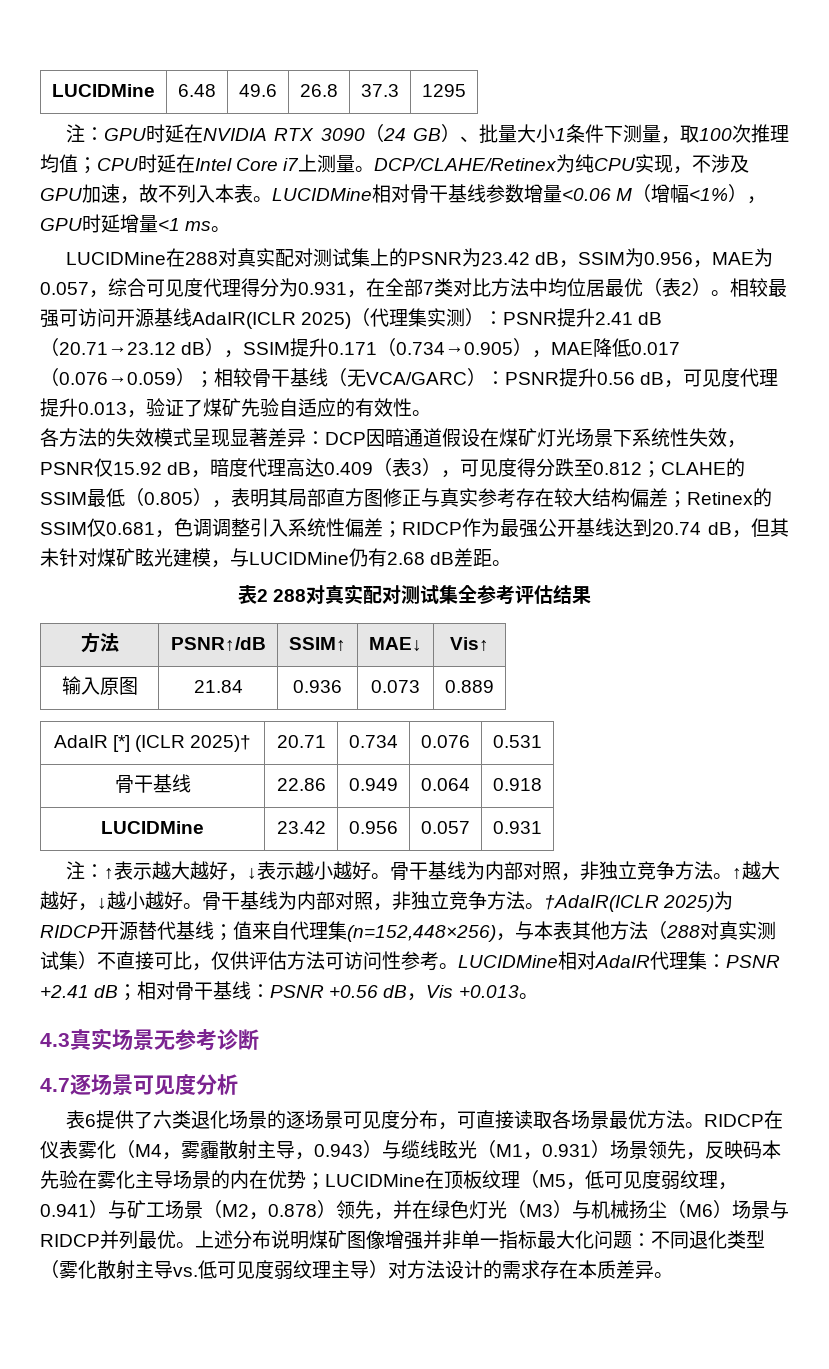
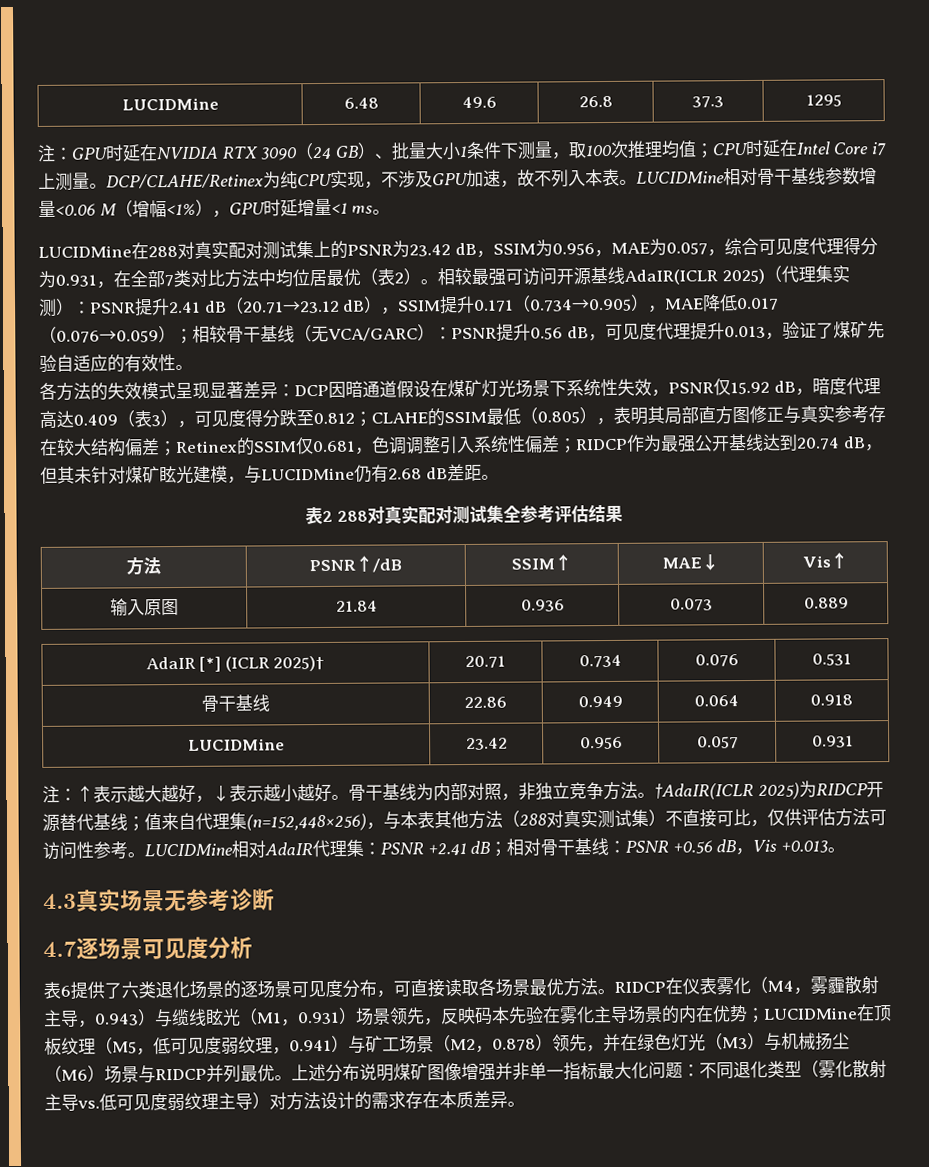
[731,861,780,880] [40,891,544,911] ↑越大越好，↓越小越好。骨干基线为内部对照，非独立竞争方法。 -> (655, 795) none

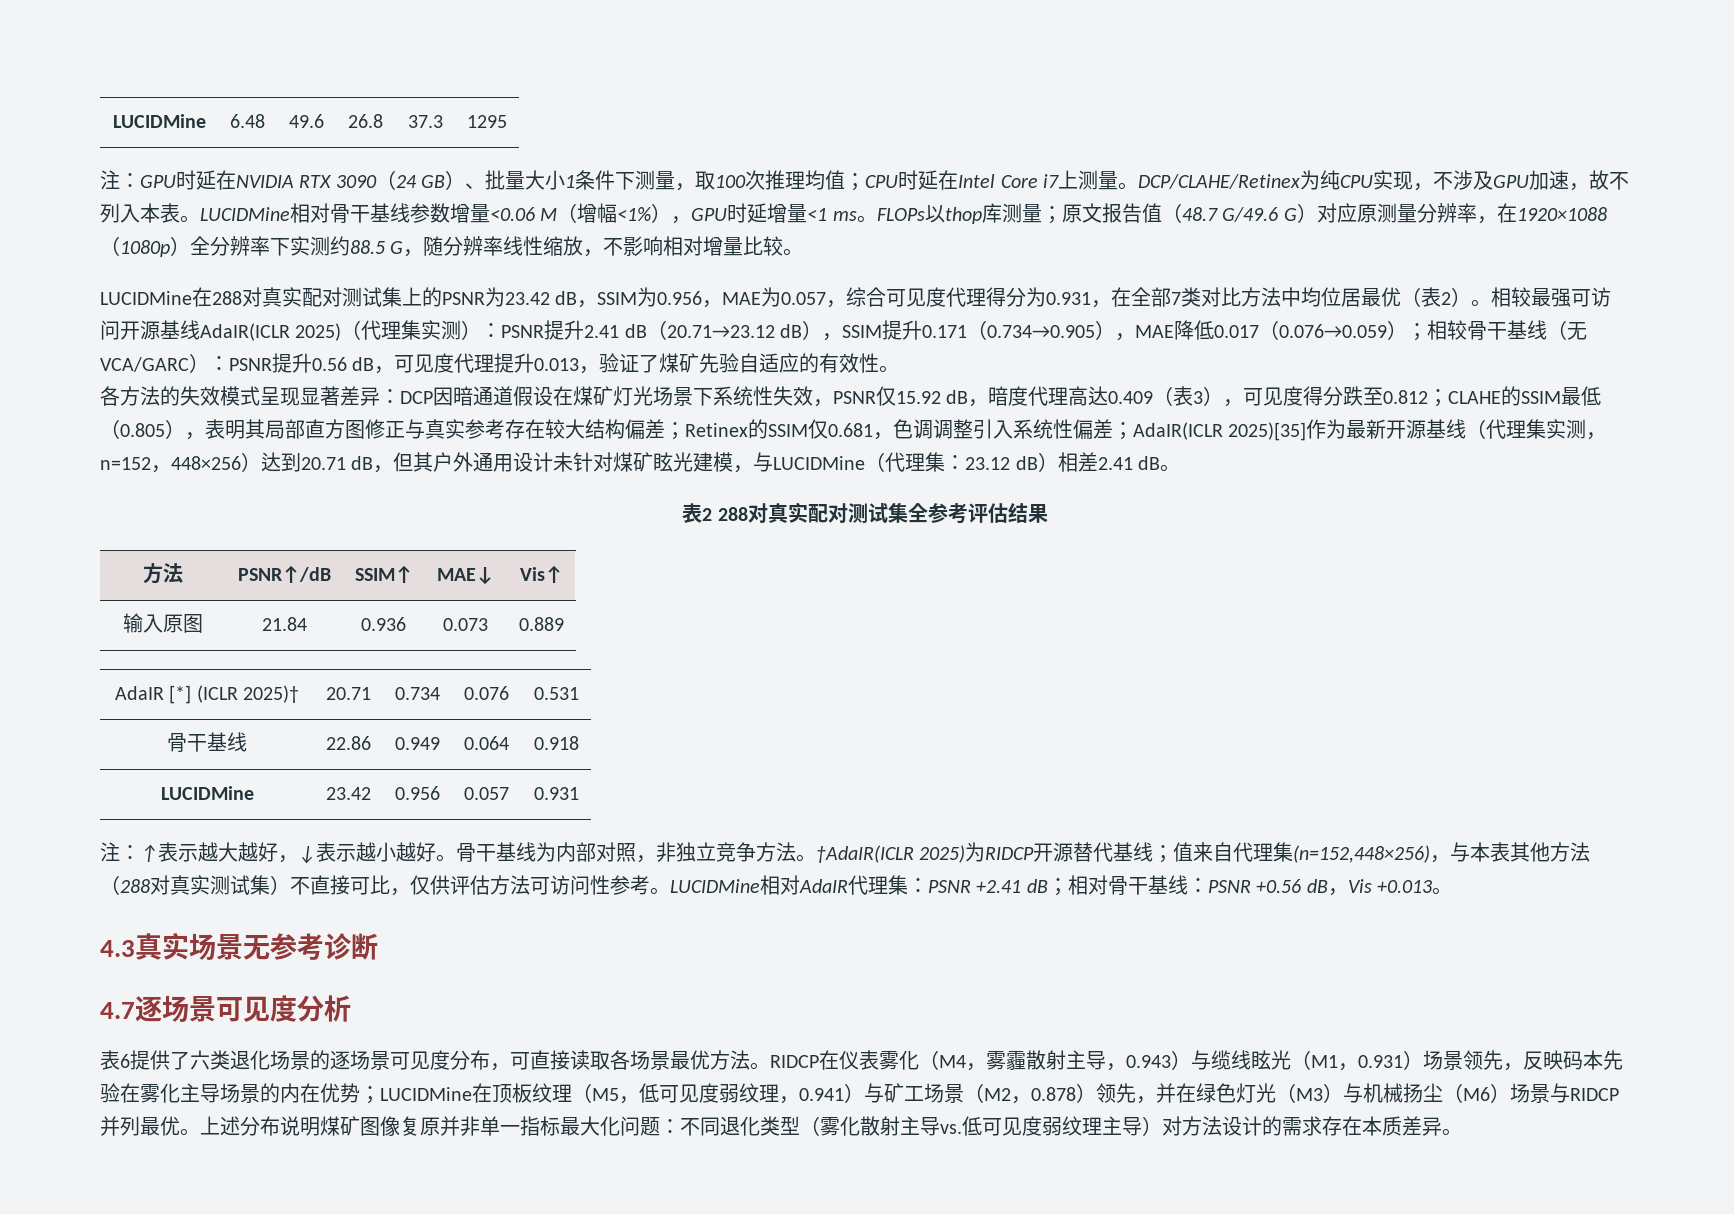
(391, 212) none -> [876,203,1607,224] [100,236,804,257] FLOPs以thop库测量；原文报告值（48.7 G/49.6 G）对应原测量分辨率，在1920×1088（1080p）全分辨率下实测约88.5 G，随分辨率线性缩放，不影响相对增量比较。
[575,433,883,453] [40,466,75,484] RIDCP作为最强公开基线达到20.74 dB，但其 -> [1133,419,1607,441] [100,452,554,473] AdaIR(ICLR 2025)[35]作为最新开源基线（代理集实测，n=152，448×256）达到20.71 dB，但其户外通用设计
[354,463,482,483] 仍有2.68 dB差距 -> [865,452,1161,472] （代理集：23.12 dB）相差2.41 dB
[461,1062,496,1081] 增强 -> [400,1116,440,1136] 复原

